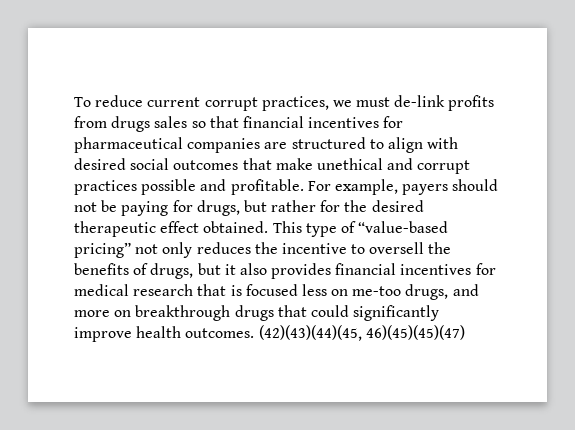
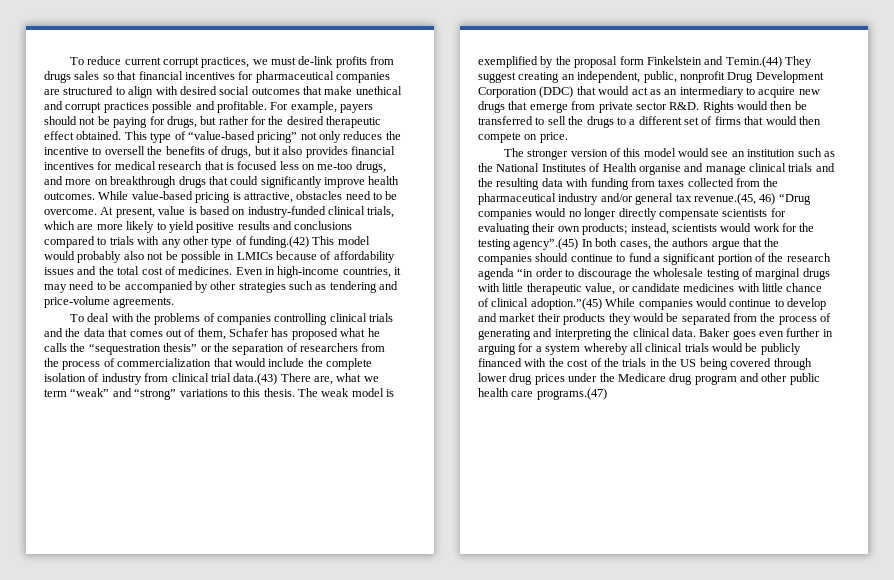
[258,325,465,341] (42)(43)(44)(45, 46)(45)(45)(47) -> [98,191,398,203] [44,206,395,218] [44,221,353,233] [44,236,370,248] [44,251,395,263] [44,266,402,278] [44,281,399,293] [44,296,175,308] [69,313,394,325] [44,328,380,340] [44,343,386,355] [44,358,372,370] [44,373,379,385] [44,388,395,400] [478,56,812,68] [478,71,824,83] [478,86,820,98] [478,101,807,113] [478,116,821,128] [478,132,568,143] [503,148,835,160] [478,163,835,175] [478,178,779,190] [478,193,811,205] [478,208,786,220] [478,223,815,235] [478,238,780,250] [478,253,831,265] [478,268,830,280] [478,283,823,295] [478,298,826,310] [478,313,832,325] [478,328,833,340] [478,343,801,355] [478,358,812,370] [478,373,820,385] [478,388,607,400] While value-based pricing is attractive, obstacles need to be overcome. At present, value is based on industry-funded clinical trials, which are more likely to yield positive results and conclusions compared to trials with any other type of funding.(42) This model would probably also not be possible in LMICs because of affordability issues and the total cost of medicines. Even in high-income countries, it may need to be accompanied by other strategies such as tendering and price-volume agreements. // To deal with the problems of companies controlling clinical trials and the data that comes out of them, Schafer has proposed what he calls the “sequestration thesis” or the separation of researchers from the process of commercialization that would include the complete isolation of industry from clinical trial data.(43) There are, what we term “weak” and “strong” variations to this thesis. The weak model is exemplified by the proposal form Finkelstein and Temin.(44) They suggest creating an independent, public, nonprofit Drug Development Corporation (DDC) that would act as an intermediary to acquire new drugs that emerge from private sector R&D. Rights would then be transferred to sell the drugs to a different set of firms that would then compete on price. // The stronger version of this model would see an institution such as the National Institutes of Health organise and manage clinical trials and the resulting data with funding from taxes collected from the pharmaceutical industry and/or general tax revenue.(45, 46) “Drug companies would no longer directly compensate scientists for evaluating their own products; instead, scientists would work for the testing agency”.(45) In both cases, the authors argue that the companies should continue to fund a significant portion of the research agenda “in order to discourage the wholesale testing of marginal drugs with little therapeutic value, or candidate medicines with little chance of clinical adoption.”(45) While companies would continue to develop and market their products they would be separated from the process of generating and interpreting the clinical data. Baker goes even further in arguing for a system whereby all clinical trials would be publicly financed with the cost of the trials in the US being covered through lower drug prices under the Medicare drug program and other public health care programs.(47)

